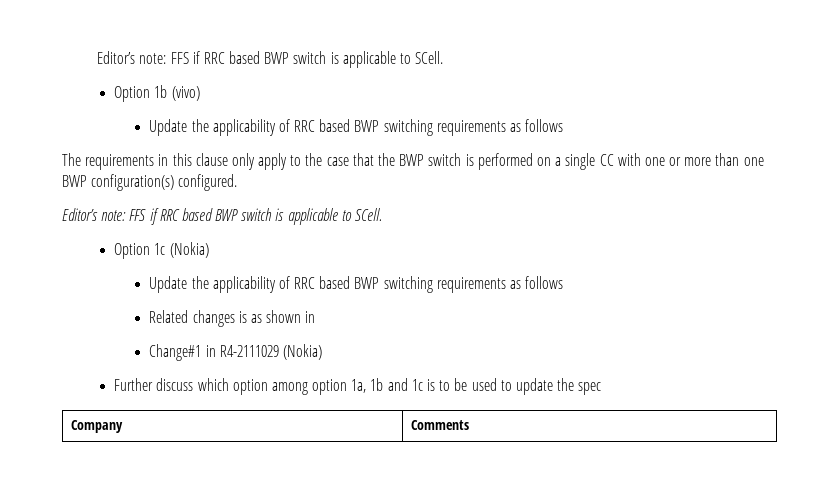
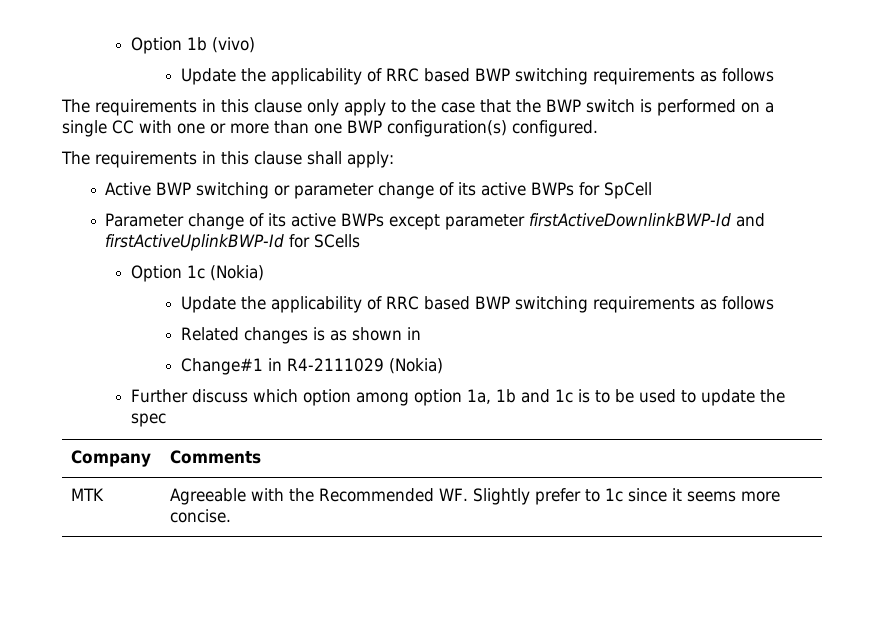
[97,51,444,68] Editor’s note: FFS if RRC based BWP switch is applicable to SCell. // -> (130, 45) none
[62,208,383,225] Editor’s note: FFS if RRC based BWP switch is applicable to SCell. -> [61,151,394,168] [105,182,653,199] [105,213,766,230] [105,234,361,251] The requirements in this clause shall apply: // Active BWP switching or parameter change of its active BWPs for SpCell // Parameter change of its active BWPs except parameter firstActiveDownlinkBWP-Id and firstActiveUplinkBWP-Id for SCells
(469, 425) none -> [71,488,105,501] [170,488,781,505] [170,509,232,523] // MTK | Agreeable with the Recommended WF. Slightly prefer to 1c since it seems more concise.

